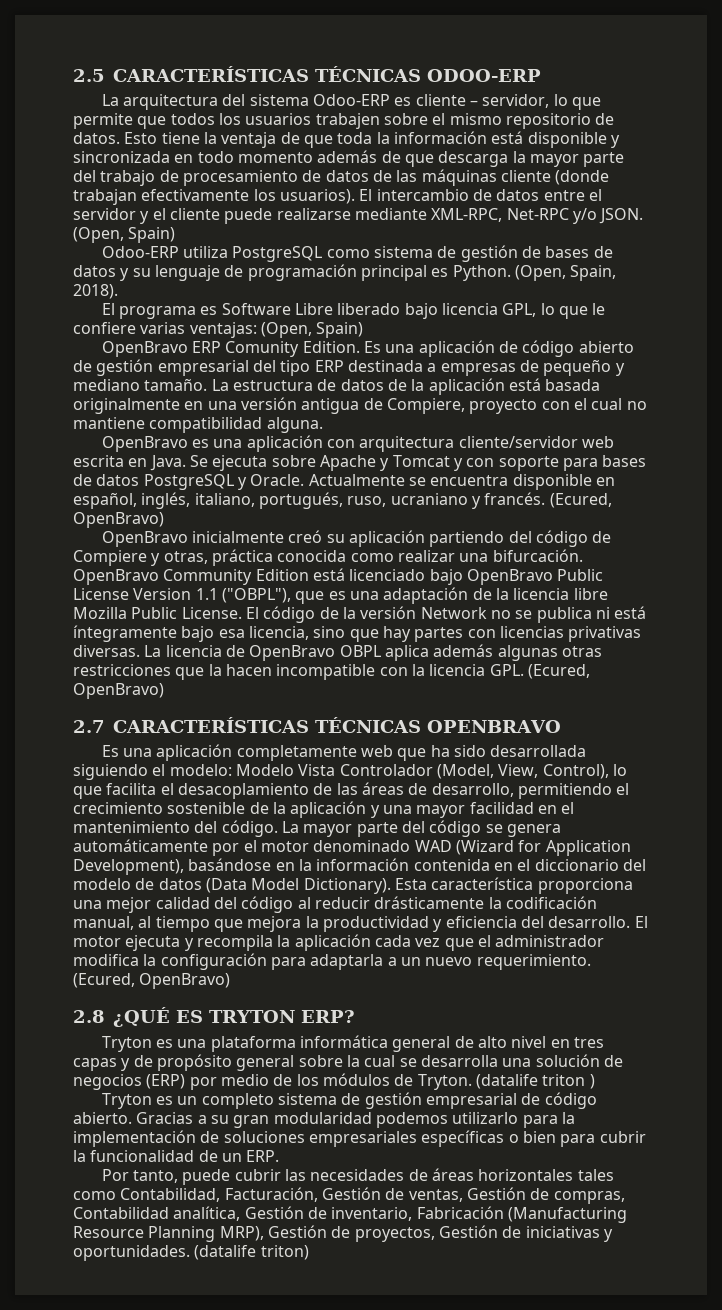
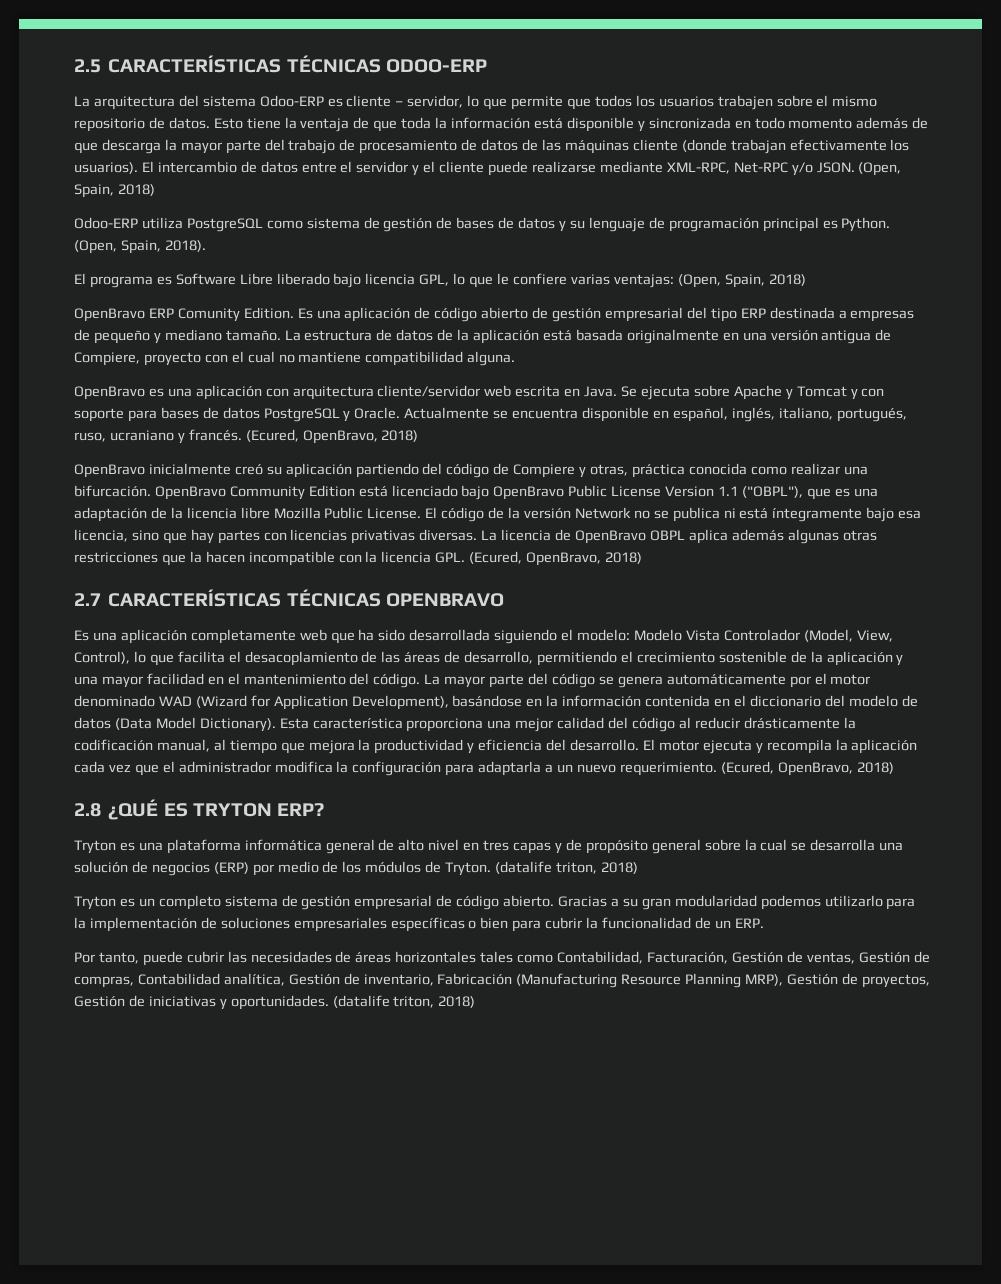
[128,227,176,243] Spain) -> [74,184,155,198] Spain, 2018)
[316,322,364,338] Spain) -> [724,274,806,288] Spain, 2018)
[73,512,164,528] OpenBravo) -> [302,430,419,444] OpenBravo, 2018)
[73,683,164,699] OpenBravo) -> [526,552,643,566] OpenBravo, 2018)
[139,973,231,989] OpenBravo) -> [777,762,894,776] OpenBravo, 2018)
[542,1074,595,1089] triton ) -> [555,862,638,874] triton, 2018)
[260,1245,309,1260] triton) -> [393,996,476,1008] triton, 2018)

